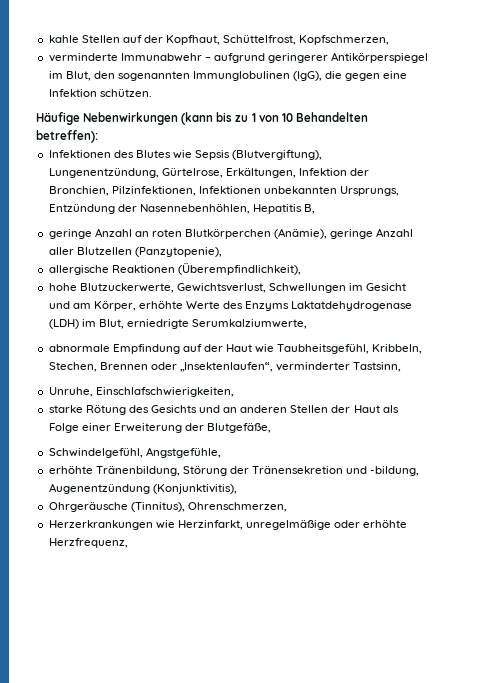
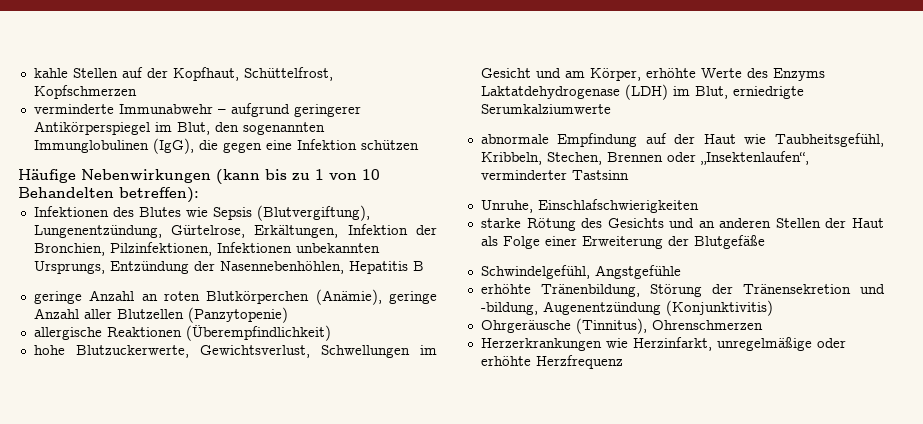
[299,35,390,45] Kopfschmerzen, -> [33,85,137,99] Kopfschmerzen
[99,89,152,97] schützen. -> [360,140,419,150] schützen
[304,204,316,214] B, -> [412,261,424,271] B
[134,247,222,257] (Panzytopenie), -> [187,307,288,323] (Panzytopenie)
[177,262,301,275] (Überempfindlichkeit), -> [185,325,331,341] (Überempfindlichkeit)
[192,319,308,329] Serumkalziumwerte, -> [480,104,611,114] Serumkalziumwerte
[353,362,402,372] Tastsinn, -> [571,170,629,180] Tastsinn
[95,387,234,397] Einschlafschwierigkeiten, -> [537,199,699,213] Einschlafschwierigkeiten
[207,423,272,433] Blutgefäße, -> [693,235,765,249] Blutgefäße
[145,447,221,458] Angstgefühle, -> [594,265,681,279] Angstgefühle
[152,484,237,494] (Konjunktivitis), -> [665,300,773,316] (Konjunktivitis)
[187,502,287,512] Ohrenschmerzen, -> [651,320,763,330] Ohrenschmerzen
[48,538,128,548] Herzfrequenz, -> [535,355,623,369] Herzfrequenz

